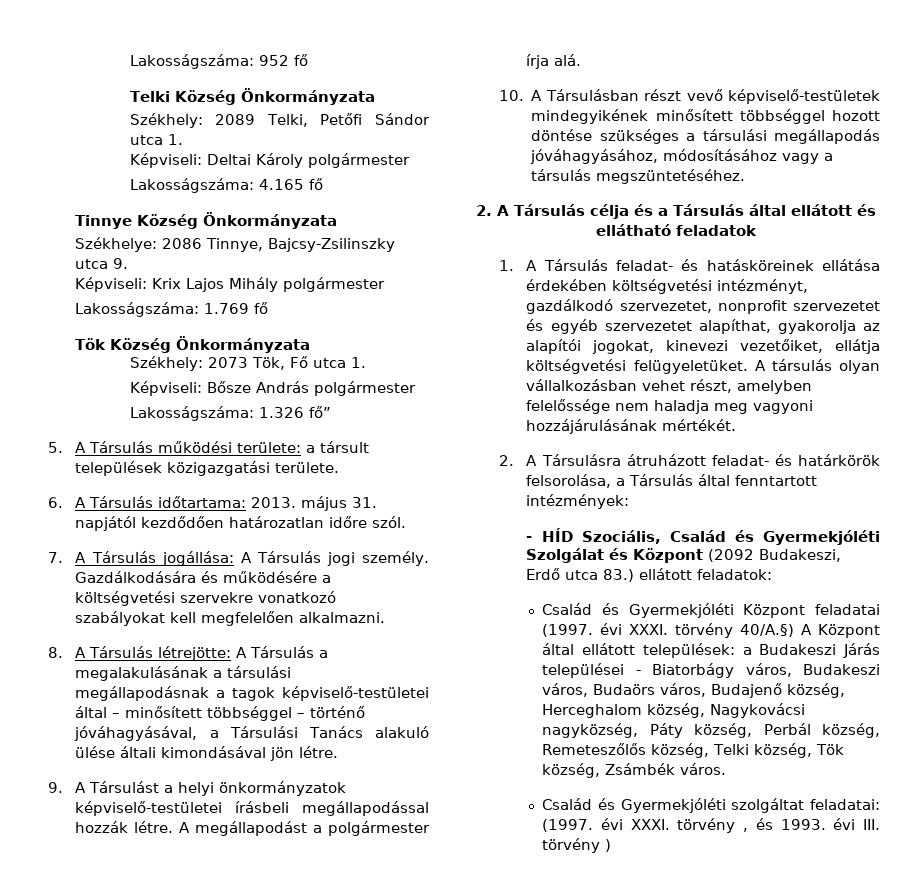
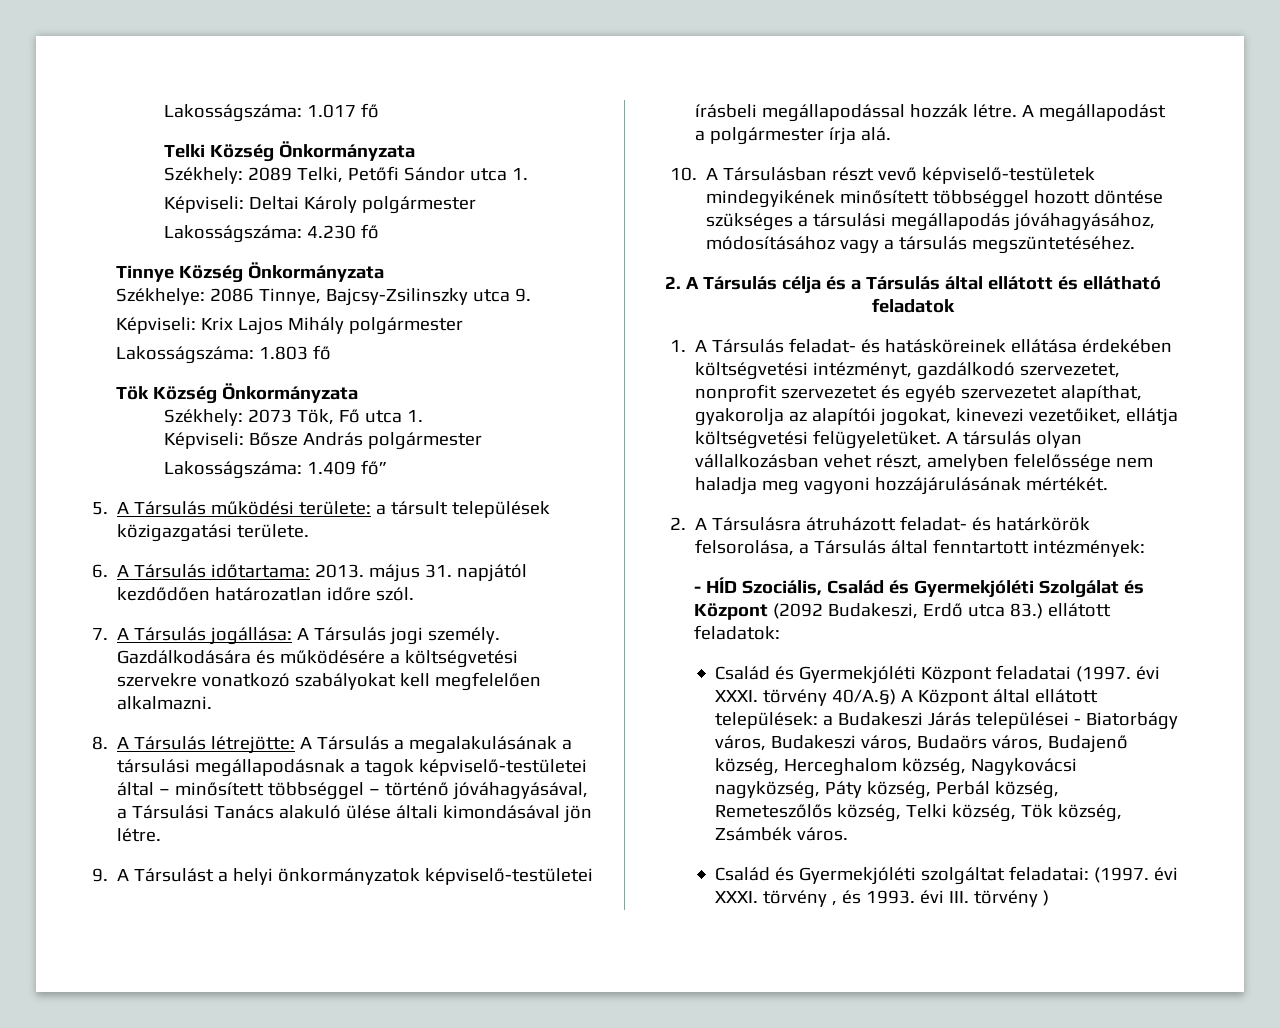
[129,54,289,69] Lakosságszáma: 952 -> [164,104,357,122] Lakosságszáma: 1.017
[258,179,304,190] 4.165 -> [307,225,357,239] 4.230
[204,303,250,314] 1.769 -> [259,346,309,360] 1.803
[258,407,304,418] 1.326 -> [307,461,357,475] 1.409

